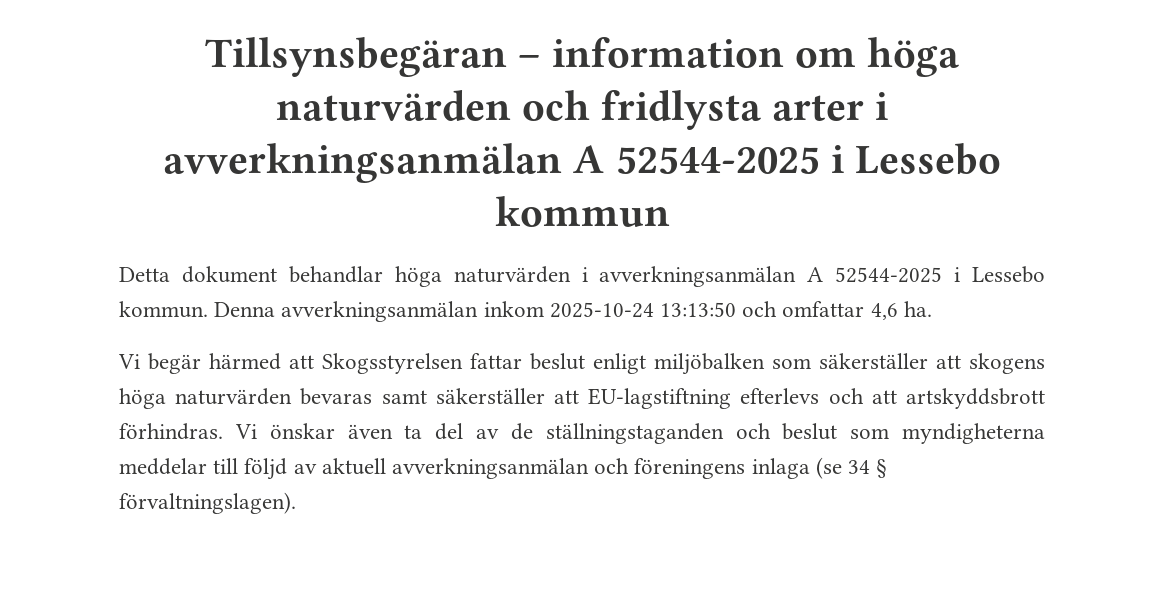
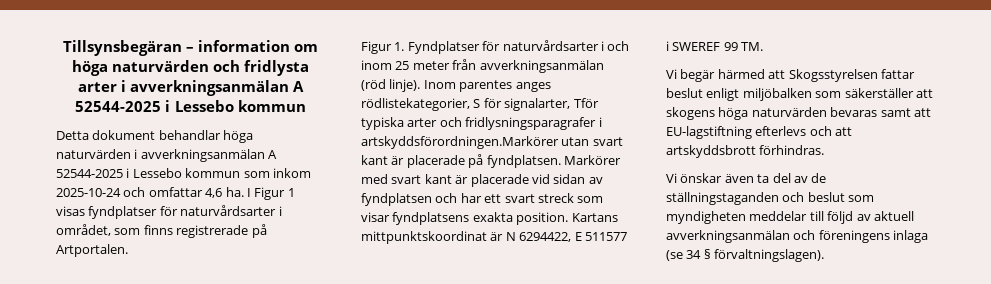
[119,301,479,322] kommun. Denna avverkningsanmälan -> [185,168,270,178] kommun som
[660,302,737,317] 13:13:50 -> (121, 192) none
(932, 309) none -> [246,187,295,200] [56,205,282,219] [56,224,267,238] [56,244,128,257] [361,40,630,54] [361,59,604,73] [361,79,551,92] [361,98,599,111] [361,117,602,130] [361,136,623,149] [361,154,621,168] [361,174,603,187] [361,193,604,206] [361,212,618,225] [361,231,627,244] [666,41,764,51] I Figur 1 visas fyndplatser för naturvårdsarter i området, som finns registrerade på Artportalen. // Figur 1. Fyndplatser för naturvårdsarter i och inom 25 meter från avverkningsanmälan (röd linje). Inom parentes anges rödlistekategorier, S för signalarter, Tför typiska arter och fridlysningsparagrafer i artskyddsförordningen.Markörer utan svart kant är placerade på fyndplatsen. Markörer med svart kant är placerade vid sidan av fyndplatsen och har ett svart streck som visar fyndplatsens exakta position. Kartans mittpunktskoordinat är N 6294422, E 511577 i SWEREF 99 TM.
[435,388,545,404] säkerställer -> (911, 112) none
(223, 431) none -> (825, 150) //
[902,423,1045,444] myndigheterna -> [666,211,746,224] myndigheten

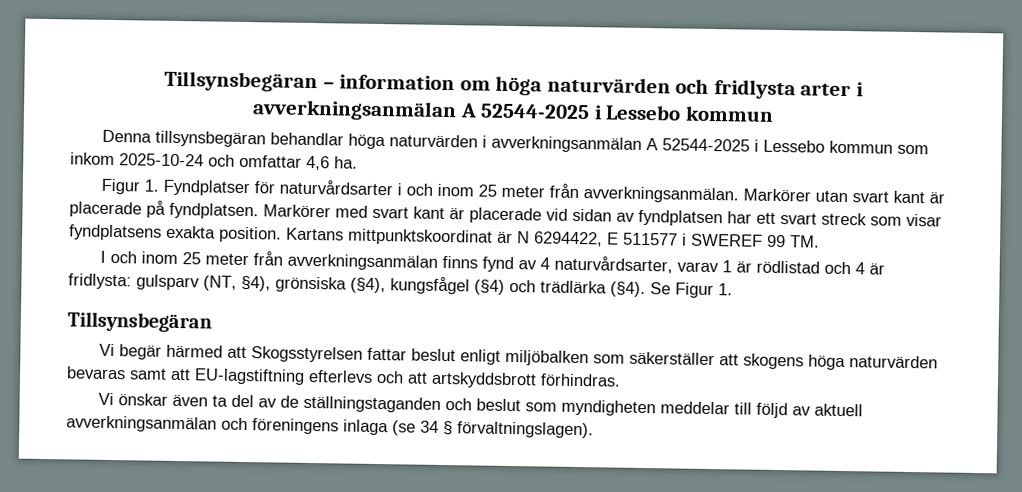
[56,130,156,140] Detta dokument -> [102,129,267,148] Denna tillsynsbegäran
[246,187,295,200] [56,205,282,219] [56,224,267,238] [56,244,128,257] I Figur 1 visas fyndplatser för naturvårdsarter i området, som finns registrerade på Artportalen. -> (358, 162) none
[479,60,604,73] [361,79,551,92] [361,98,599,111] [361,117,602,130] [361,136,559,149] avverkningsanmälan (röd linje). Inom parentes anges rödlistekategorier, S för signalarter, Tför typiska arter och fridlysningsparagrafer i artskyddsförordningen.Markörer -> [583,186,812,204] avverkningsanmälan. Markörer
[435,193,458,203] och -> (723, 218) none
(764, 46) none -> [100,250,886,275] [68,273,733,299] [67,311,212,333] // I och inom 25 meter från avverkningsanmälan finns fynd av 4 naturvårdsarter, varav 1 är rödlistad och 4 är fridlysta: gulsparv (NT, §4), grönsiska (§4), kungsfågel (§4) och trädlärka (§4). Se Figur 1. // Tillsynsbegäran

